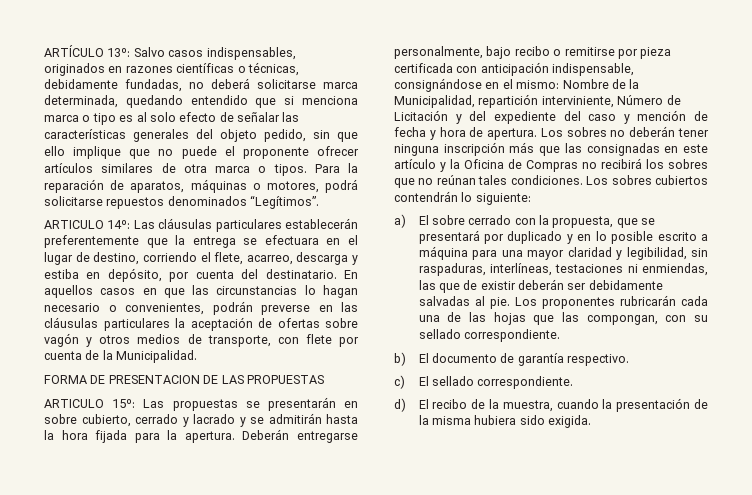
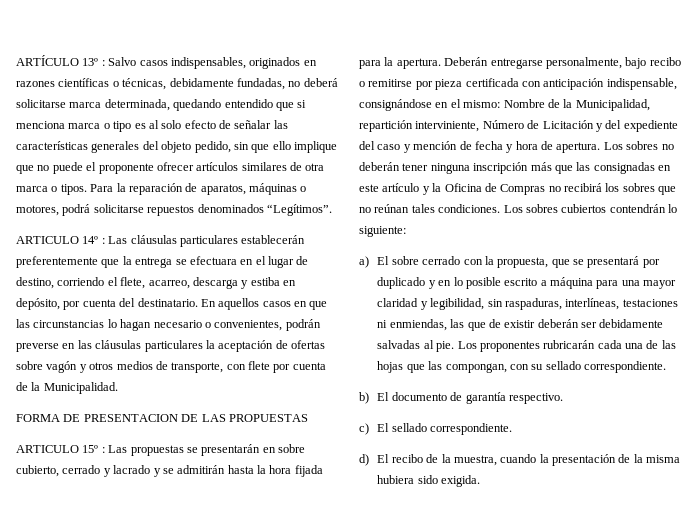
[107,48,131,57] 13º: -> [82,58,105,66] 13º :
[107,220,131,229] 14º: -> [82,236,105,244] 14º :
[112,399,136,408] 15º: -> [82,445,105,453] 15º :

